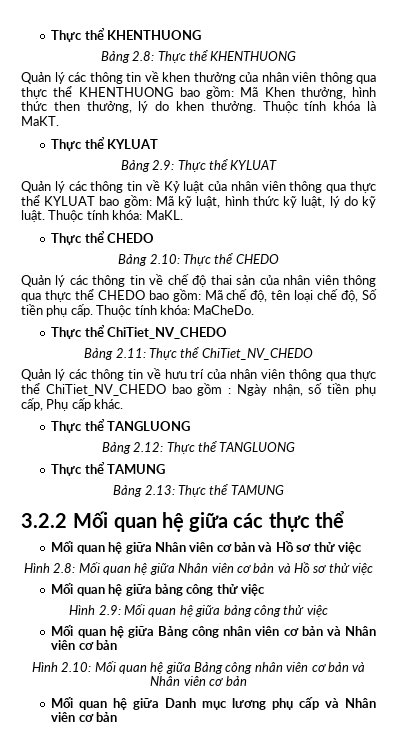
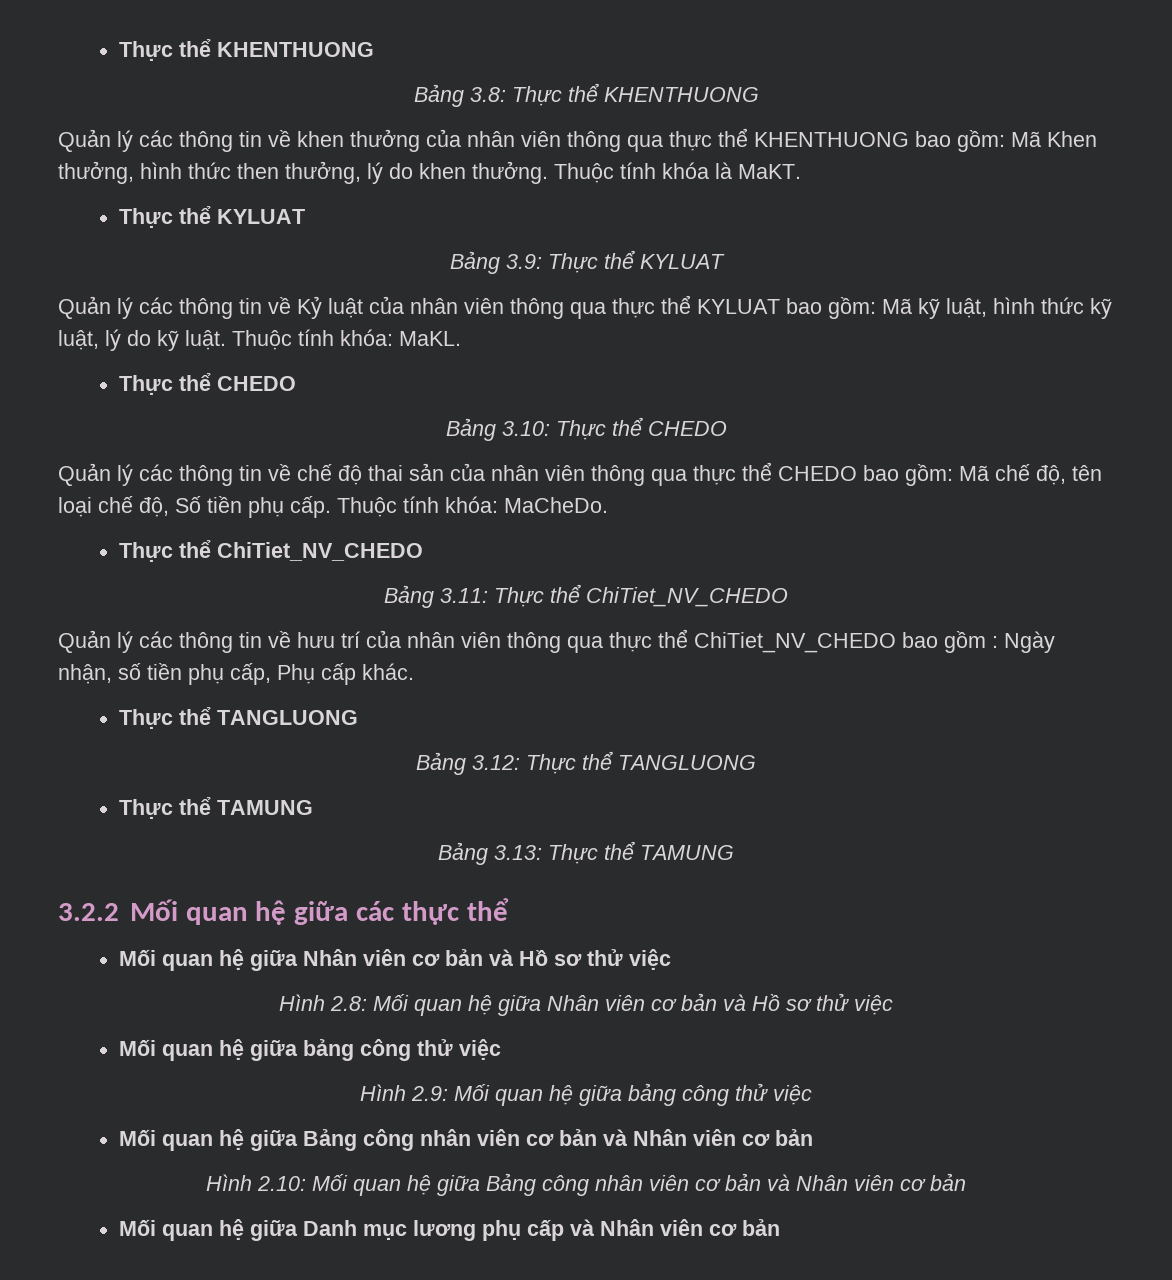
[132,51,155,61] 2.8: -> [469,87,506,102] 3.8:
[152,160,175,170] 2.9: -> [505,254,542,269] 3.9:
[149,254,180,264] 2.10: -> [501,421,550,436] 3.10:
[115,348,146,358] 2.11: -> [440,588,488,603] 3.11:
[133,442,164,452] 2.12: -> [472,755,520,770] 3.12:
[144,485,175,495] 2.13: -> [494,845,542,860] 3.13:

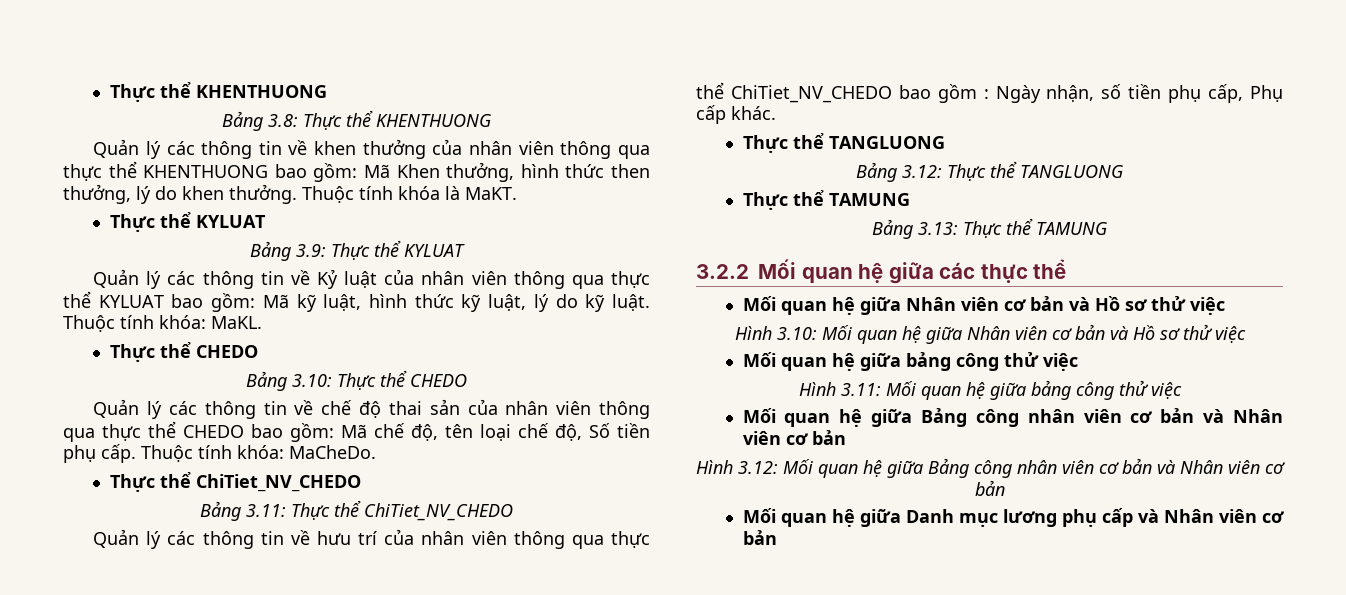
[330,996,367,1011] 2.8: -> [776,327,817,340] 3.10:
[411,1086,448,1101] 2.9: -> [840,383,881,396] 3.11:
[257,1176,306,1191] 2.10: -> [738,461,778,474] 3.12:

